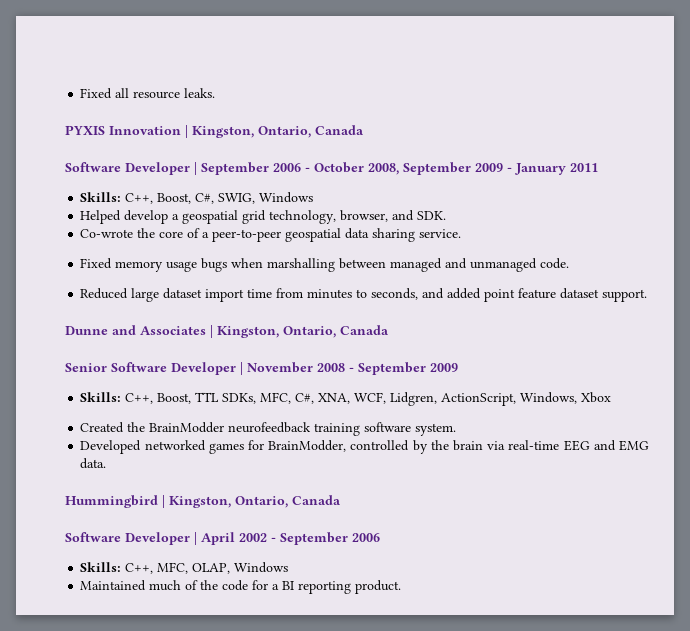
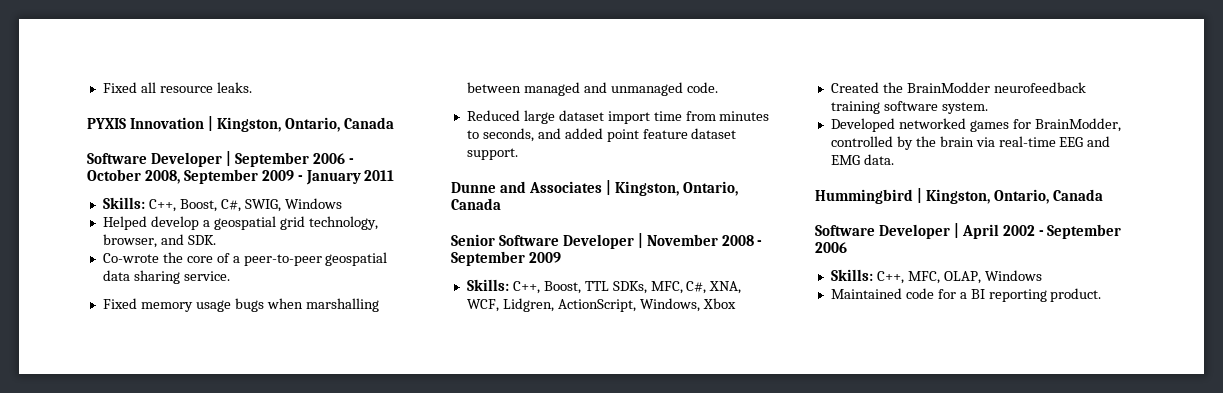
[149,580,219,591] much of the -> (902, 293) none

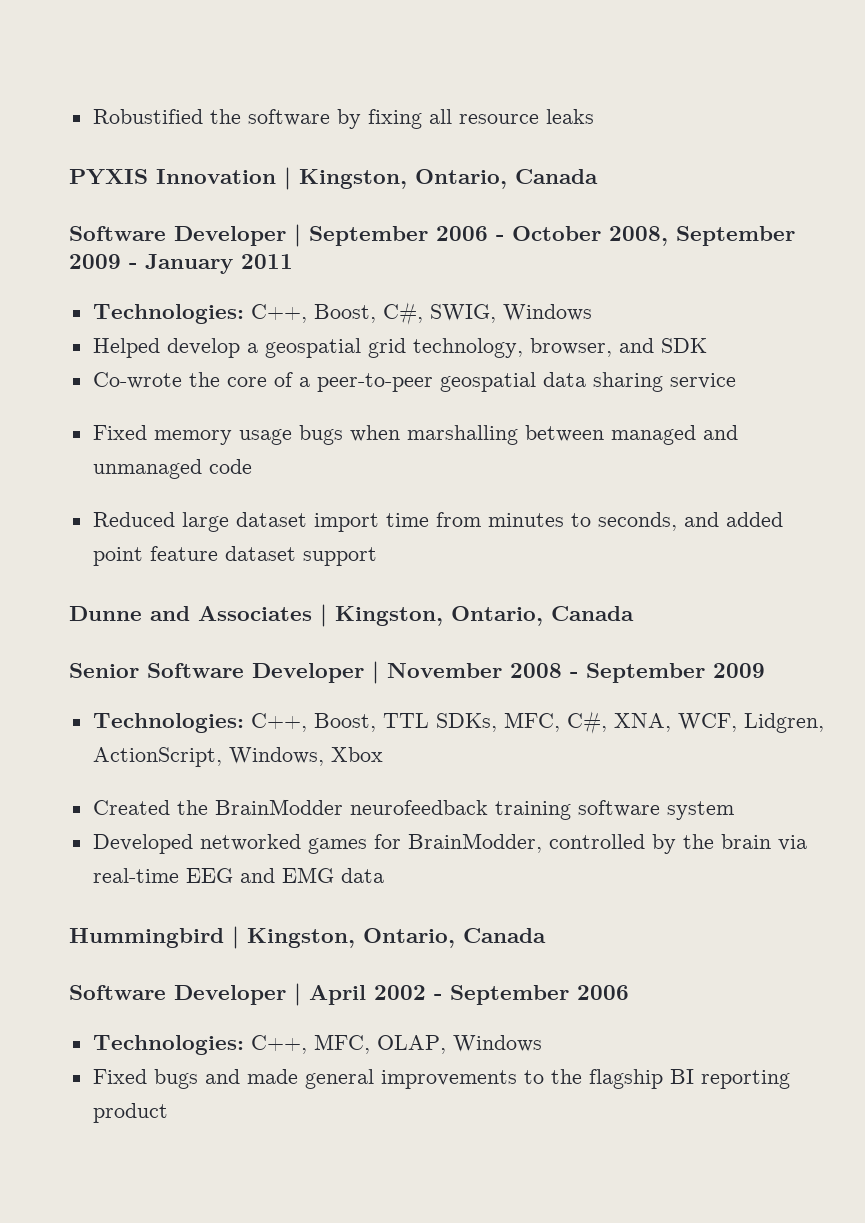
[102,82,137,93] Fixed -> [92,109,422,129] Robustified the software by fixing
[216,82,252,93] leaks. -> [545,109,594,124] leaks
[102,197,145,209] Skills: -> [92,304,244,324] Technologies:
[187,235,216,245] SDK. -> [660,338,707,353] SDK
[183,271,230,281] service. -> [669,373,736,389] service
[686,82,718,93] code. -> [208,459,252,474] code
[466,148,518,160] support. -> [302,547,377,566] support
[466,279,509,291] Skills: -> [92,713,244,733] Technologies:
[941,102,988,114] system. -> [666,801,734,820] system
[863,154,894,165] data. -> [340,868,384,883] data
[830,269,873,281] Skills: -> [92,1035,244,1055] Technologies:
[830,288,967,299] Maintained code for a -> [92,1069,663,1089] Fixed bugs and made general improvements to the flagship
[1050,288,1102,302] product. -> [92,1103,168,1123] product

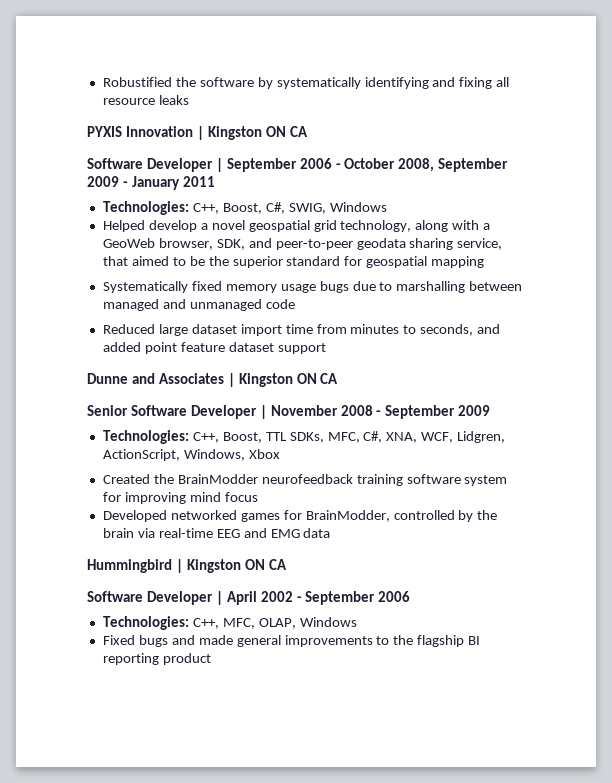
(361, 119) none -> [276,77,456,89] systematically identifying and
[299,169,598,189] Kingston, Ontario, Canada -> [207,126,308,140] Kingston ON CA
(258, 348) none -> [211,220,245,230] novel
[529,338,707,357] [92,372,736,392] [92,425,147,440] browser, and SDK // Co-wrote the core of a peer-to-peer geospatial data sharing service // Fixed -> [415,220,491,232] [102,238,503,250] [102,256,485,268] [102,281,222,293] along with a GeoWeb browser, SDK, and peer-to-peer geodata sharing service, that aimed to be the superior standard for geospatial mapping // Systematically fixed
[349,425,400,442] when -> [352,281,393,291] due to
[335,606,634,626] Kingston, Ontario, Canada -> [238,373,339,387] Kingston ON CA
(734, 810) none -> [102,492,258,504] for improving mind focus
[247,928,546,948] Kingston, Ontario, Canada -> [186,559,287,573] Kingston ON CA

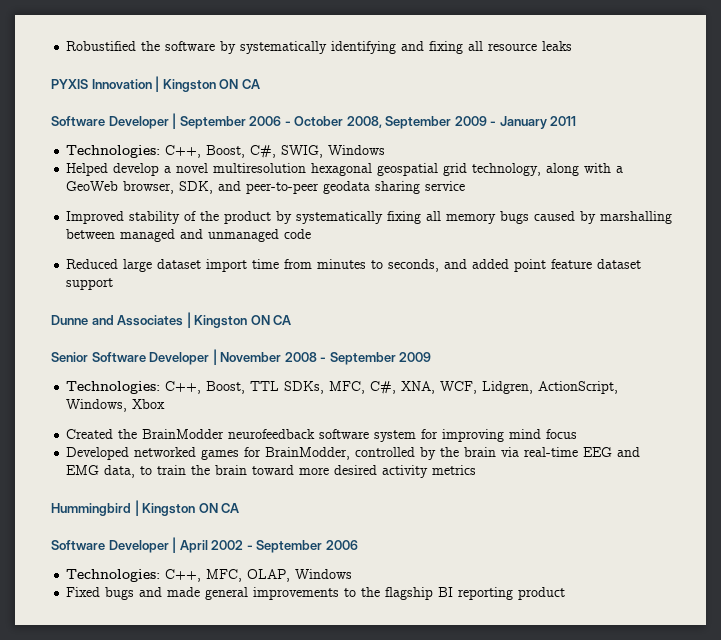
(245, 225) none -> [213,163,373,176] multiresolution hexagonal
[457,238,503,250] [102,256,485,268] [102,281,393,293] service, that aimed to be the superior standard for geospatial mapping // Systematically fixed memory usage bugs due to -> [425,181,466,191] [66,211,597,224] service // Improved stability of the product by systematically fixing all memory bugs caused by
[356,474,403,486] training -> (316, 434) none
[303,528,331,538] data -> [104,465,477,478] data, to train the brain toward more desired activity metrics

